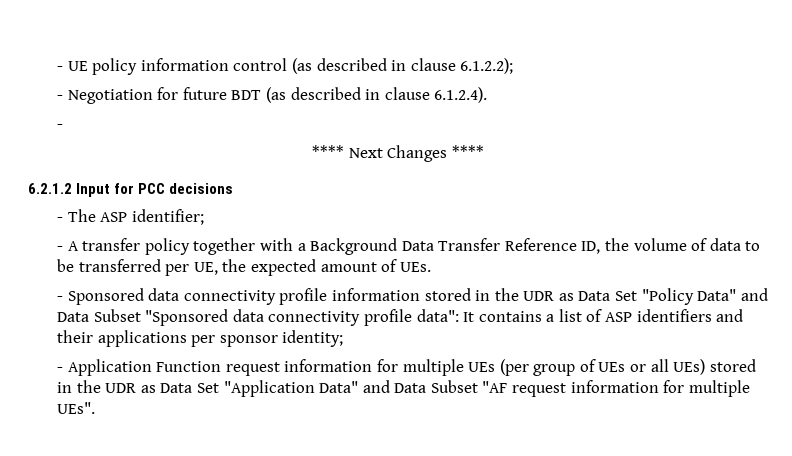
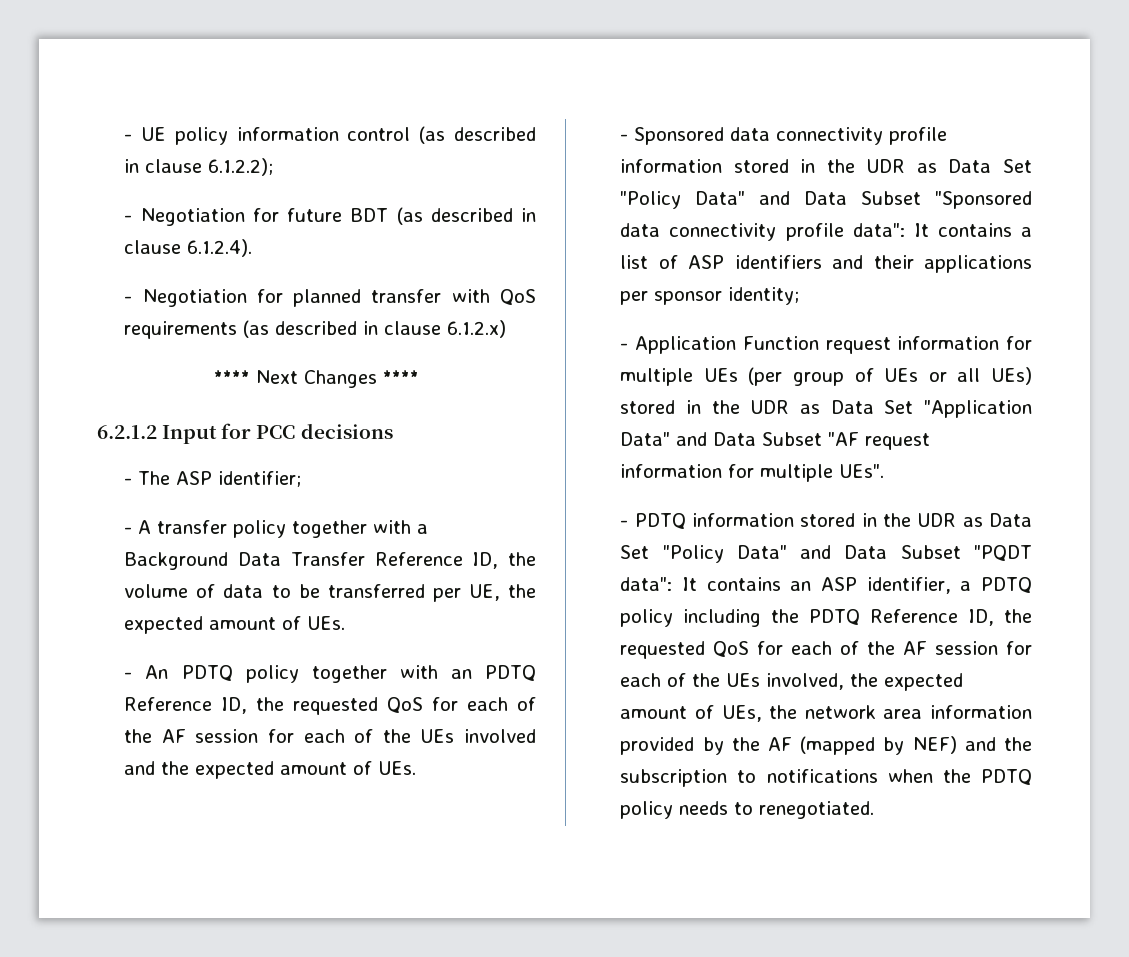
(63, 126) none -> [142,289,536,307] [124,320,507,339] Negotiation for planned transfer with QoS requirements (as described in clause 6.1.2.x)
(431, 267) none -> [124,665,536,683] [124,697,536,715] [124,729,536,743] [124,761,417,779] // - An PDTQ policy together with an PDTQ Reference ID, the requested QoS for each of the AF session for each of the UEs involved and the expected amount of UEs.
(95, 408) none -> [620,513,1032,529] [620,545,1032,563] [620,577,1032,594] [620,609,1032,627] [620,641,1032,659] [620,673,964,691] [620,705,1032,722] [620,736,1032,755] [620,769,1032,787] [620,801,875,819] // - PDTQ information stored in the UDR as Data Set "Policy Data" and Data Subset "PQDT data": It contains an ASP identifier, a PDTQ policy including the PDTQ Reference ID, the requested QoS for each of the AF session for each of the UEs involved, the expected amount of UEs, the network area information provided by the AF (mapped by NEF) and the subscription to notifications when the PDTQ policy needs to renegotiated.

